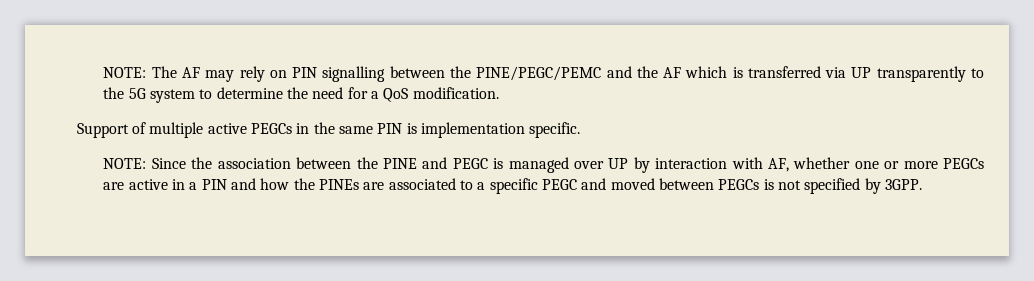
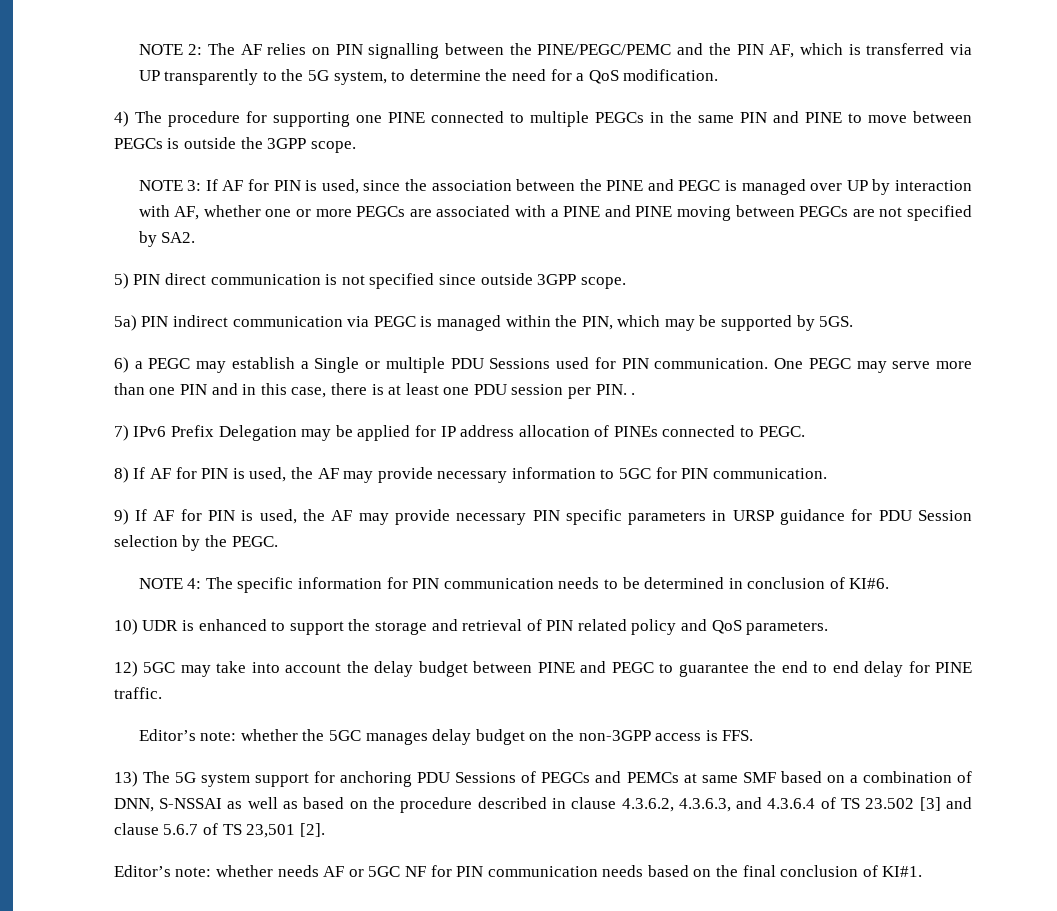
[103,66,265,82] NOTE: The AF may rely -> [138,43,307,55] NOTE 2: The AF relies
[663,67,682,78] AF -> [736,44,795,58] PIN AF,
[150,89,196,103] system -> [333,71,387,85] system,
[76,122,247,138] Support of multiple active -> [113,111,589,127] 4) The procedure for supporting one PINE connected to multiple
[406,122,581,138] [103,158,186,169] is implementation specific. // NOTE: Since -> [772,111,973,123] [113,137,356,153] [138,179,401,194] and PINE to move between PEGCs is outside the 3GPP scope. // NOTE 3: If AF for PIN is used, since
[128,178,922,194] active in a PIN and how the PINEs are associated to a specific PEGC and moved between PEGCs is not specified by 3GPP. -> [436,205,973,221] [138,231,196,247] [113,273,626,289] [113,315,854,331] [113,357,972,373] [113,383,636,399] [113,425,805,441] [113,467,827,483] [113,509,972,525] [113,535,278,551] [138,577,890,593] [113,619,829,635] [113,661,972,677] [113,687,162,699] [138,729,754,745] [113,771,972,787] [113,797,972,813] [113,823,325,838] [113,865,923,877] associated with a PINE and PINE moving between PEGCs are not specified by SA2. // 5) PIN direct communication is not specified since outside 3GPP scope. // 5a) PIN indirect communication via PEGC is managed within the PIN, which may be supported by 5GS. // 6) a PEGC may establish a Single or multiple PDU Sessions used for PIN communication. One PEGC may serve more than one PIN and in this case, there is at least one PDU session per PIN. . // 7) IPv6 Prefix Delegation may be applied for IP address allocation of PINEs connected to PEGC. // 8) If AF for PIN is used, the AF may provide necessary information to 5GC for PIN communication. // 9) If AF for PIN is used, the AF may provide necessary PIN specific parameters in URSP guidance for PDU Session selection by the PEGC. // NOTE 4: The specific information for PIN communication needs to be determined in conclusion of KI#6. // 10) UDR is enhanced to support the storage and retrieval of PIN related policy and QoS parameters. // 12) 5GC may take into account the delay budget between PINE and PEGC to guarantee the end to end delay for PINE traffic. // Editor’s note: whether the 5GC manages delay budget on the non-3GPP access is FFS. // 13) The 5G system support for anchoring PDU Sessions of PEGCs and PEMCs at same SMF based on a combination of DNN, S-NSSAI as well as based on the procedure described in clause 4.3.6.2, 4.3.6.3, and 4.3.6.4 of TS 23.502 [3] and clause 5.6.7 of TS 23,501 [2]. // Editor’s note: whether needs AF or 5GC NF for PIN communication needs based on the final conclusion of KI#1.

